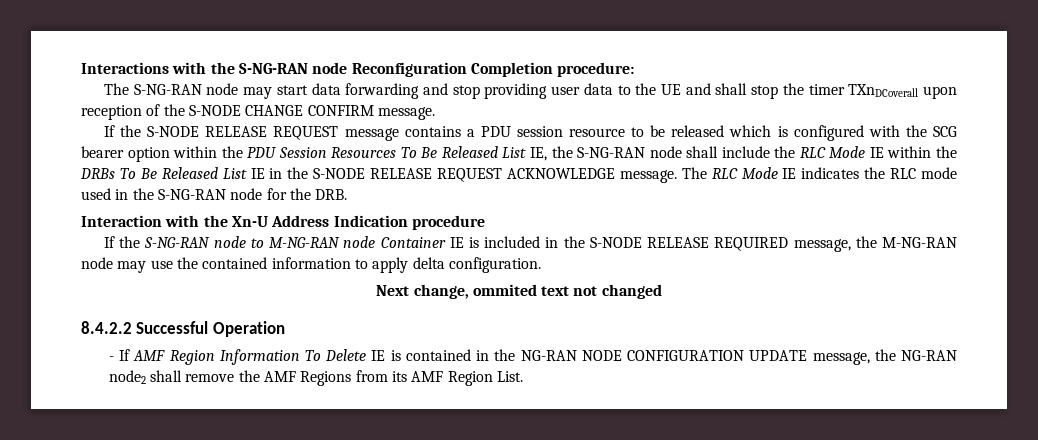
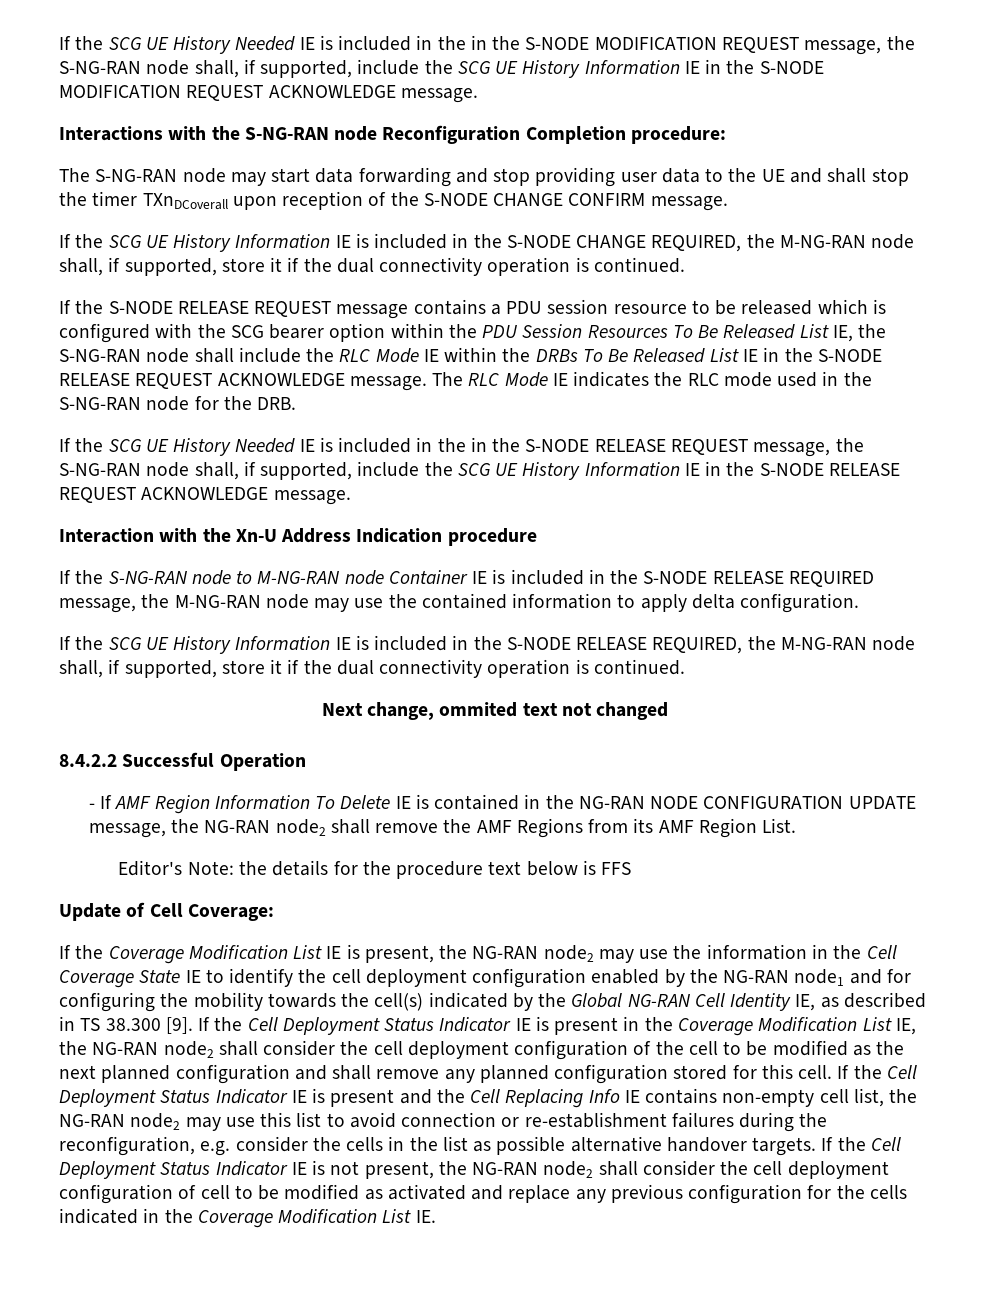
(81, 68) none -> [59,35,915,55] [59,59,824,78] [59,85,478,103] If the SCG UE History Needed IE is included in the in the S-NODE MODIFICATION REQUEST message, the S-NG-RAN node shall, if supported, include the SCG UE History Information IE in the S-NODE MODIFICATION REQUEST ACKNOWLEDGE message. //
(435, 113) none -> [59,233,915,252] [59,257,685,276] // If the SCG UE History Information IE is included in the S-NODE CHANGE REQUIRED, the M-NG-RAN node shall, if supported, store it if the dual connectivity operation is continued.
(348, 194) none -> [59,437,864,457] [59,461,900,480] [59,487,351,505] // If the SCG UE History Needed IE is included in the in the S-NODE RELEASE REQUEST message, the S-NG-RAN node shall, if supported, include the SCG UE History Information IE in the S-NODE RELEASE REQUEST ACKNOWLEDGE message.
(541, 265) none -> [59,635,916,654] [59,659,685,678] // If the SCG UE History Information IE is included in the S-NODE RELEASE REQUIRED, the M-NG-RAN node shall, if supported, store it if the dual connectivity operation is continued.
(524, 376) none -> [118,860,632,879] [59,902,274,921] [59,944,897,964] [59,968,911,988] [59,992,926,1012] [59,1016,916,1036] [59,1040,905,1060] [59,1064,917,1084] [59,1088,918,1108] [59,1112,828,1132] [59,1136,901,1156] [59,1160,889,1179] [59,1184,907,1204] [59,1208,436,1228] // Editor's Note: the details for the procedure text below is FFS // Update of Cell Coverage: // If the Coverage Modification List IE is present, the NG-RAN node2 may use the information in the Cell Coverage State IE to identify the cell deployment configuration enabled by the NG-RAN node1 and for configuring the mobility towards the cell(s) indicated by the Global NG-RAN Cell Identity IE, as described in TS 38.300 [9]. If the Cell Deployment Status Indicator IE is present in the Coverage Modification List IE, the NG-RAN node2 shall consider the cell deployment configuration of the cell to be modified as the next planned configuration and shall remove any planned configuration stored for this cell. If the Cell Deployment Status Indicator IE is present and the Cell Replacing Info IE contains non-empty cell list, the NG-RAN node2 may use this list to avoid connection or re-establishment failures during the reconfiguration, e.g. consider the cells in the list as possible alternative handover targets. If the Cell Deployment Status Indicator IE is not present, the NG-RAN node2 shall consider the cell deployment configuration of cell to be modified as activated and replace any previous configuration for the cells indicated in the Coverage Modification List IE.

